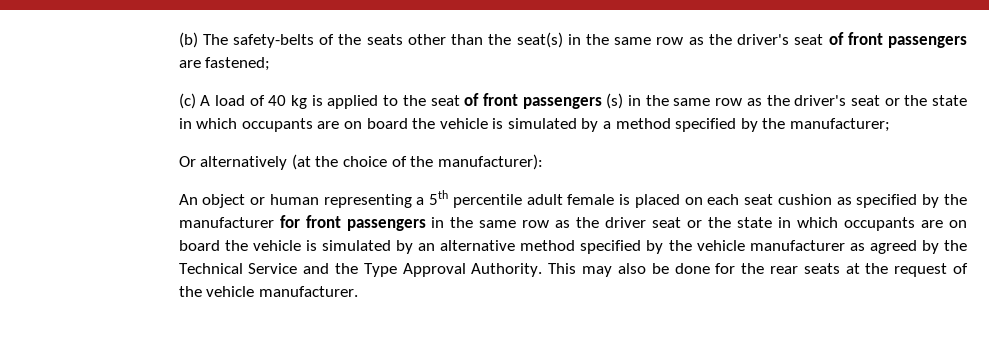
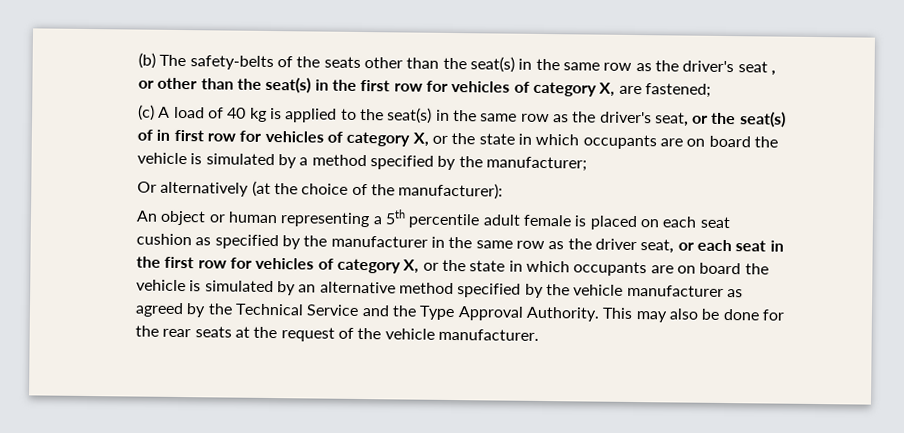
[828,32,967,48] of front passengers -> [770,70,776,76] [138,76,616,97] , or other than the seat(s) in the first row for vehicles of category X,
[430,93,880,109] seat of front passengers (s) in the same row as the driver's seat -> [387,107,786,128] [137,129,429,147] seat(s) in the same row as the driver's seat, or the seat(s) of in first row for vehicles of category X,
[279,215,426,231] for front passengers -> (428, 241) none
[652,217,682,228] seat -> [640,239,784,254] [136,256,420,274] seat, or each seat in the first row for vehicles of category X,

